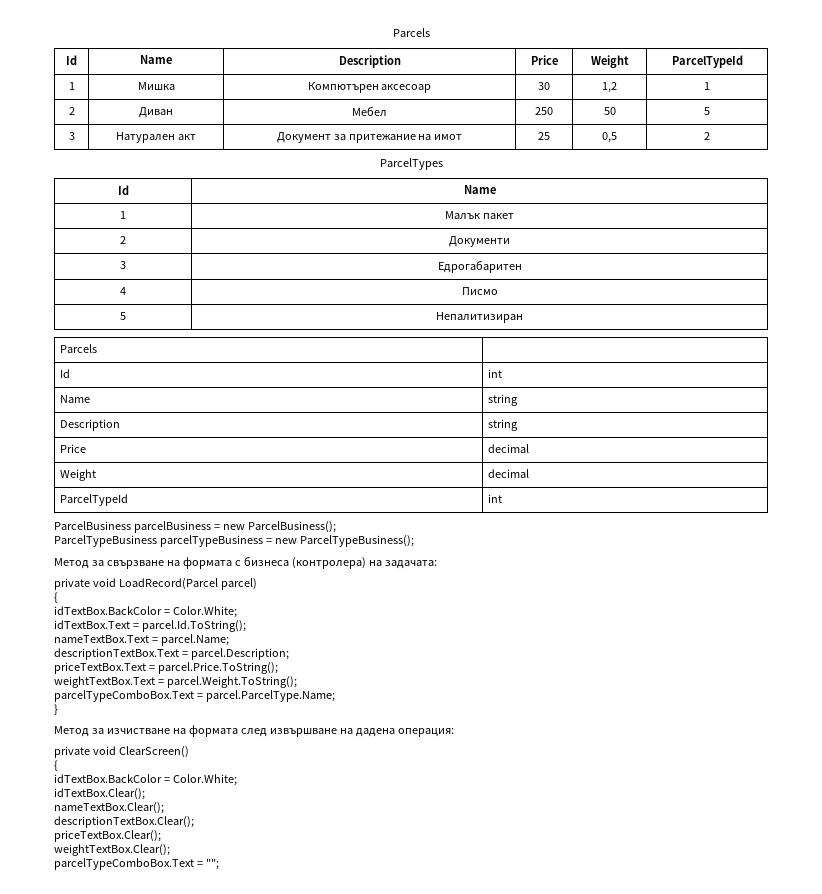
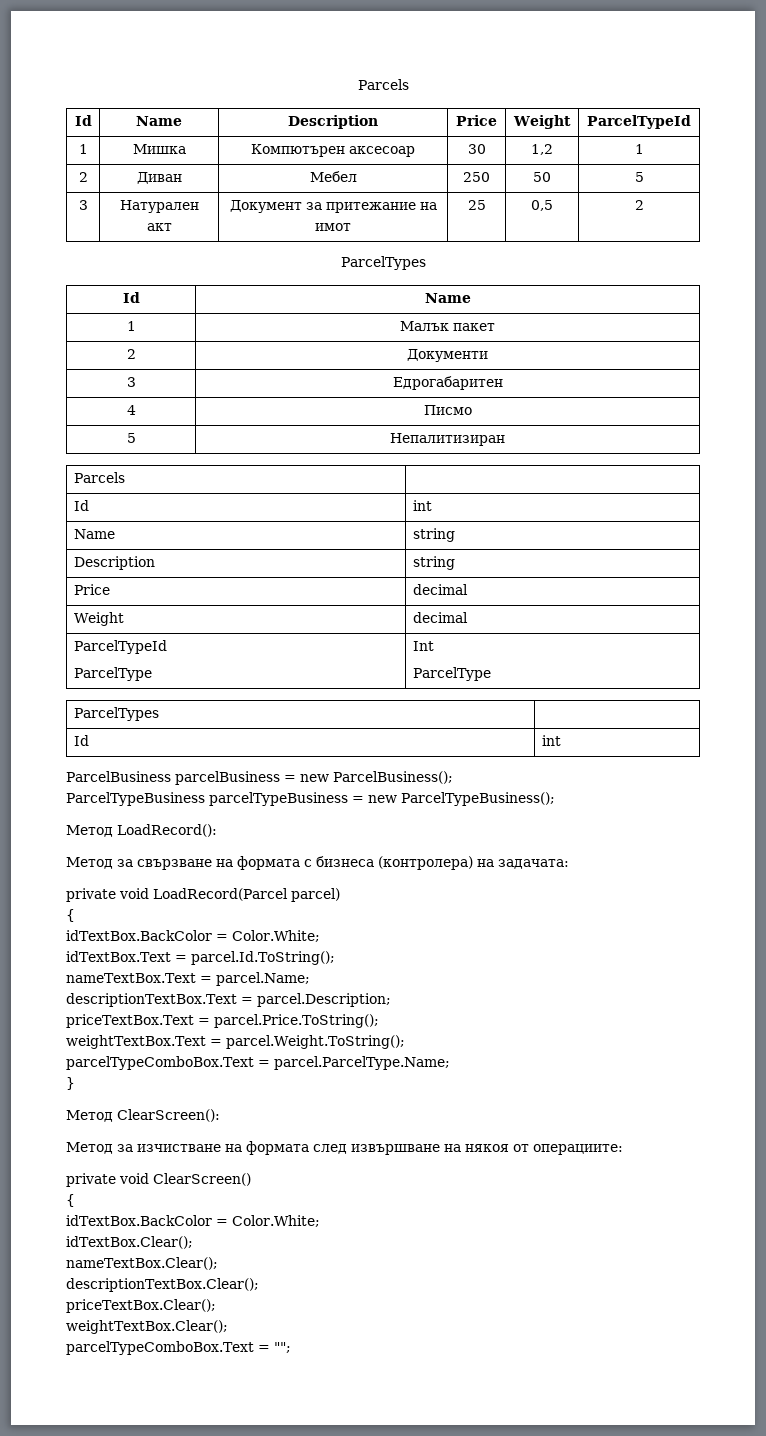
(128, 500) none -> [73,667,152,681] [412,641,434,651] [412,667,491,681] [73,707,159,721] [73,735,89,746] // ParcelType | Int // ParcelType // ParcelTypes | // Id
(414, 541) none -> [66,824,217,837] // Метод LoadRecord():
(58, 709) none -> [66,1109,220,1122] // Метод ClearScreen():
[355,728,454,737] дадена операция: -> [465,1144,623,1155] някоя от операциите:

